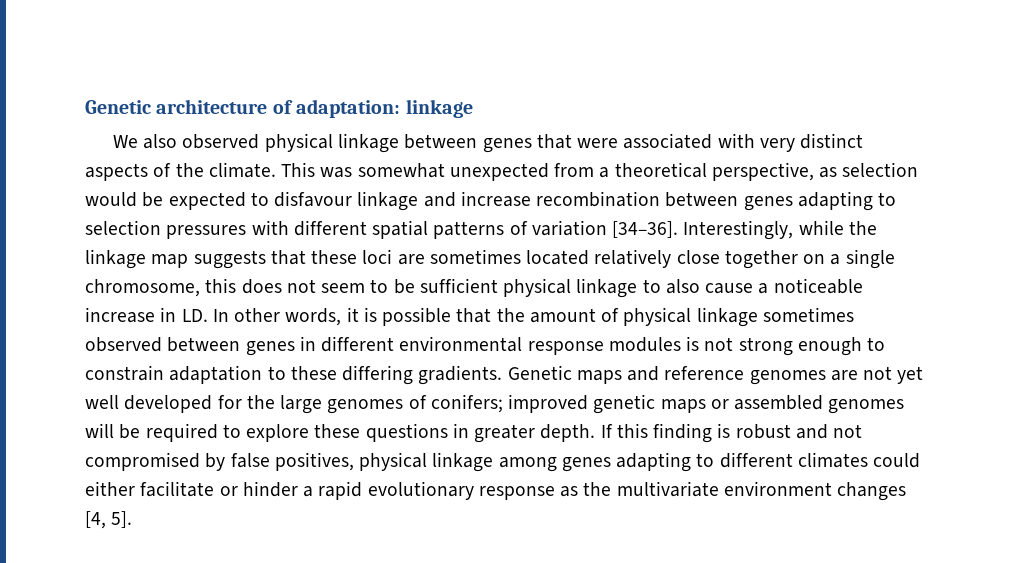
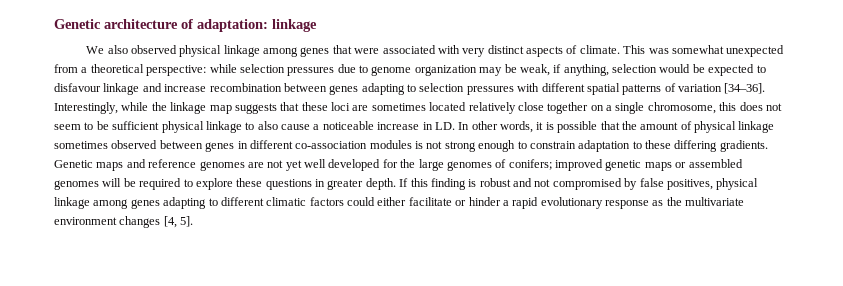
[404,134,478,149] between -> [263,47,299,57] among
[175,163,204,177] the -> (578, 49) none
[711,162,838,181] perspective, as -> [146,64,609,76] perspective: while selection pressures due to genome organization may be weak, if anything,
[399,336,604,355] environmental response -> [295,141,368,149] co-association
[797,452,868,468] climates -> [266,197,344,206] climatic factors

